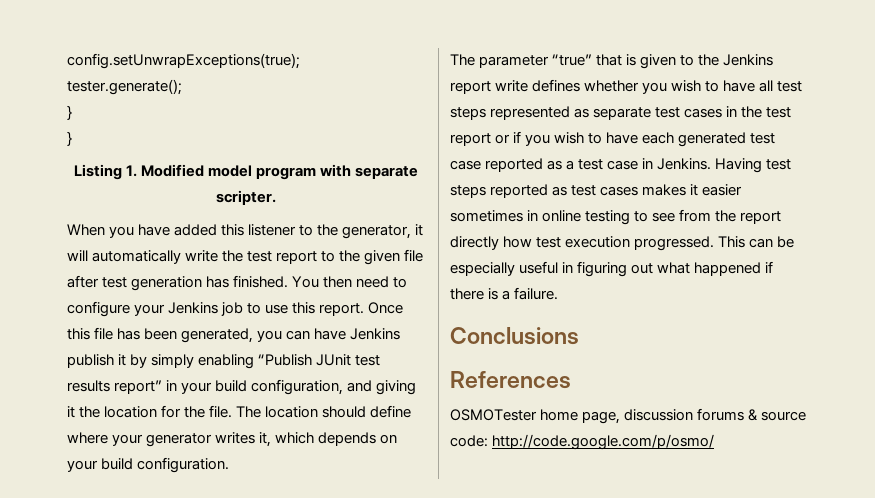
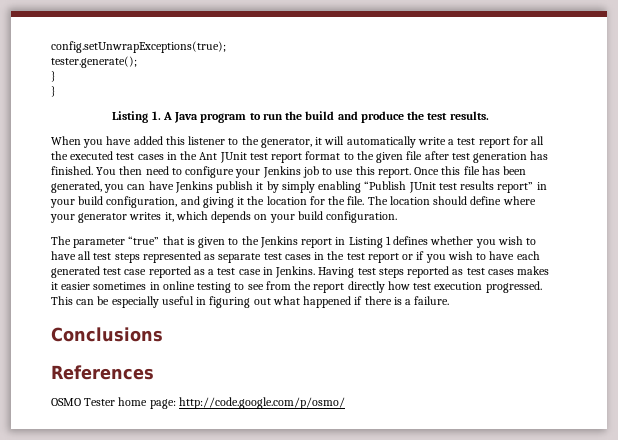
[140,164,419,180] [216,190,276,205] Modified model program with separate scripter. -> [162,111,489,123] A Java program to run the build and produce the test results.
[222,250,318,264] the test report -> [448,136,545,148] [51,151,341,163] a test report for all the executed test cases in the Ant JUnit test report format
[495,80,529,92] write -> [335,236,391,248] in Listing 1
[450,408,807,424] [450,435,488,447] OSMOTester home page, discussion forums & source code: -> [51,397,176,409] OSMO Tester home page:

